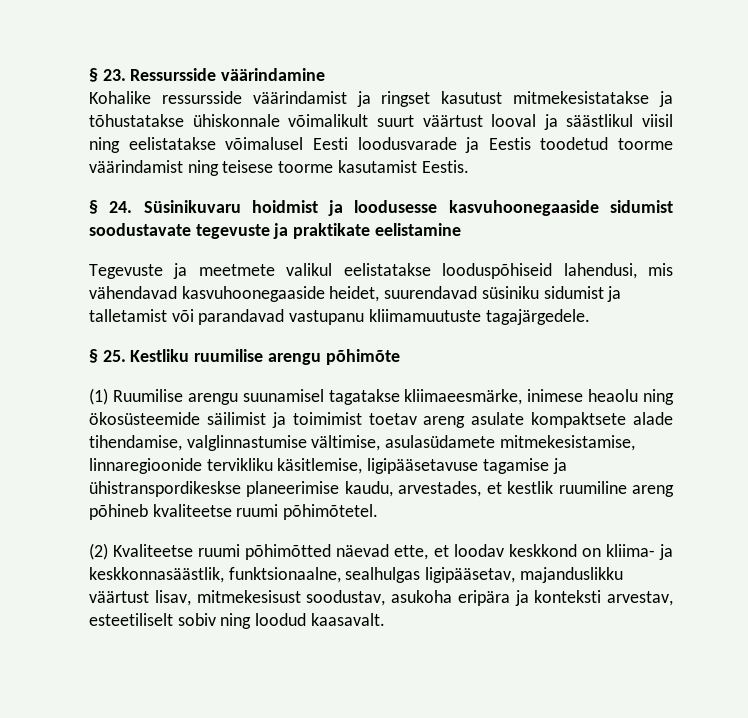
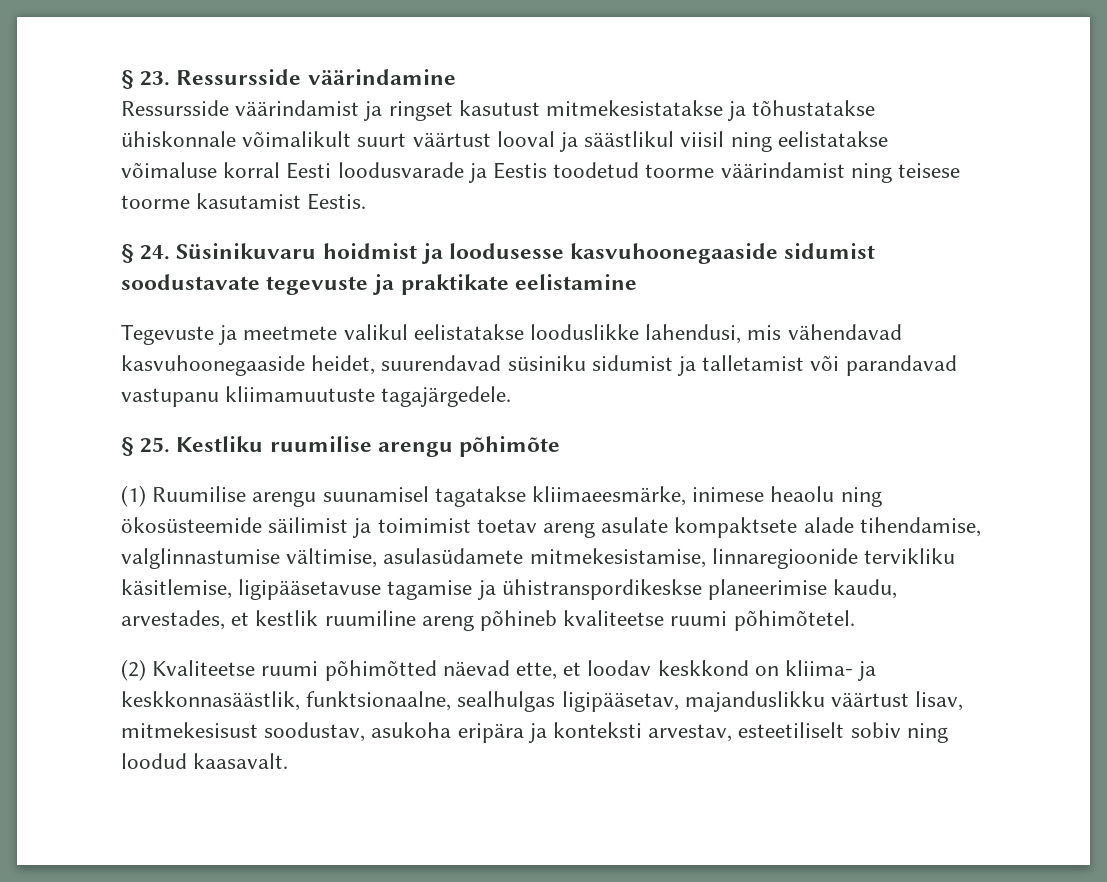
[89,91,242,104] Kohalike ressursside -> [121,100,229,116] Ressursside
[225,137,304,150] võimalusel -> [121,162,281,178] võimaluse korral
[442,263,553,279] looduspõhiseid -> [530,324,640,340] looduslikke

